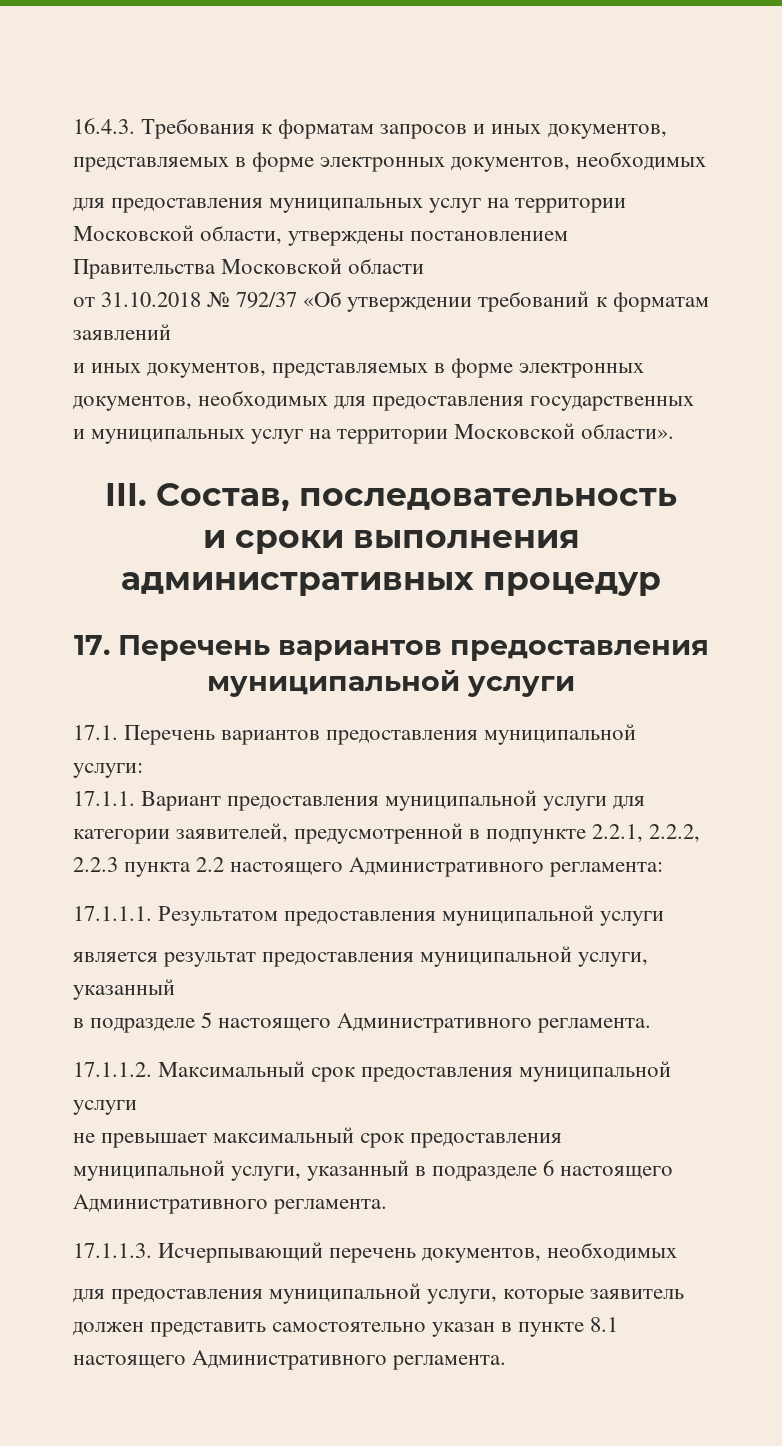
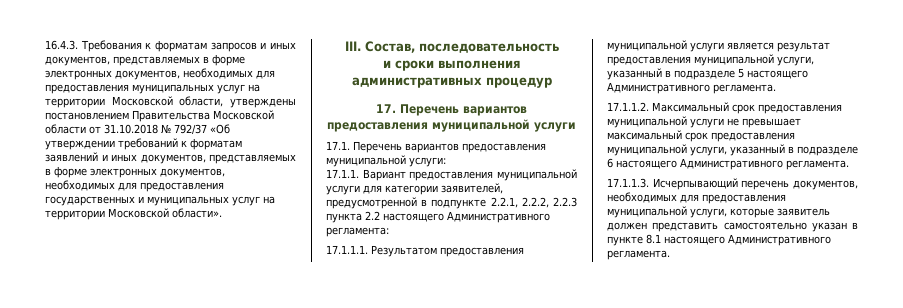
(707, 161) // -> (253, 73) none
(425, 266) // -> (86, 129) none
(171, 332) // -> (98, 157) none
(665, 918) // -> (724, 47) none
(175, 989) // -> (662, 74) none
(137, 1107) // -> (724, 123) none
(678, 1252) // -> (677, 197) none

